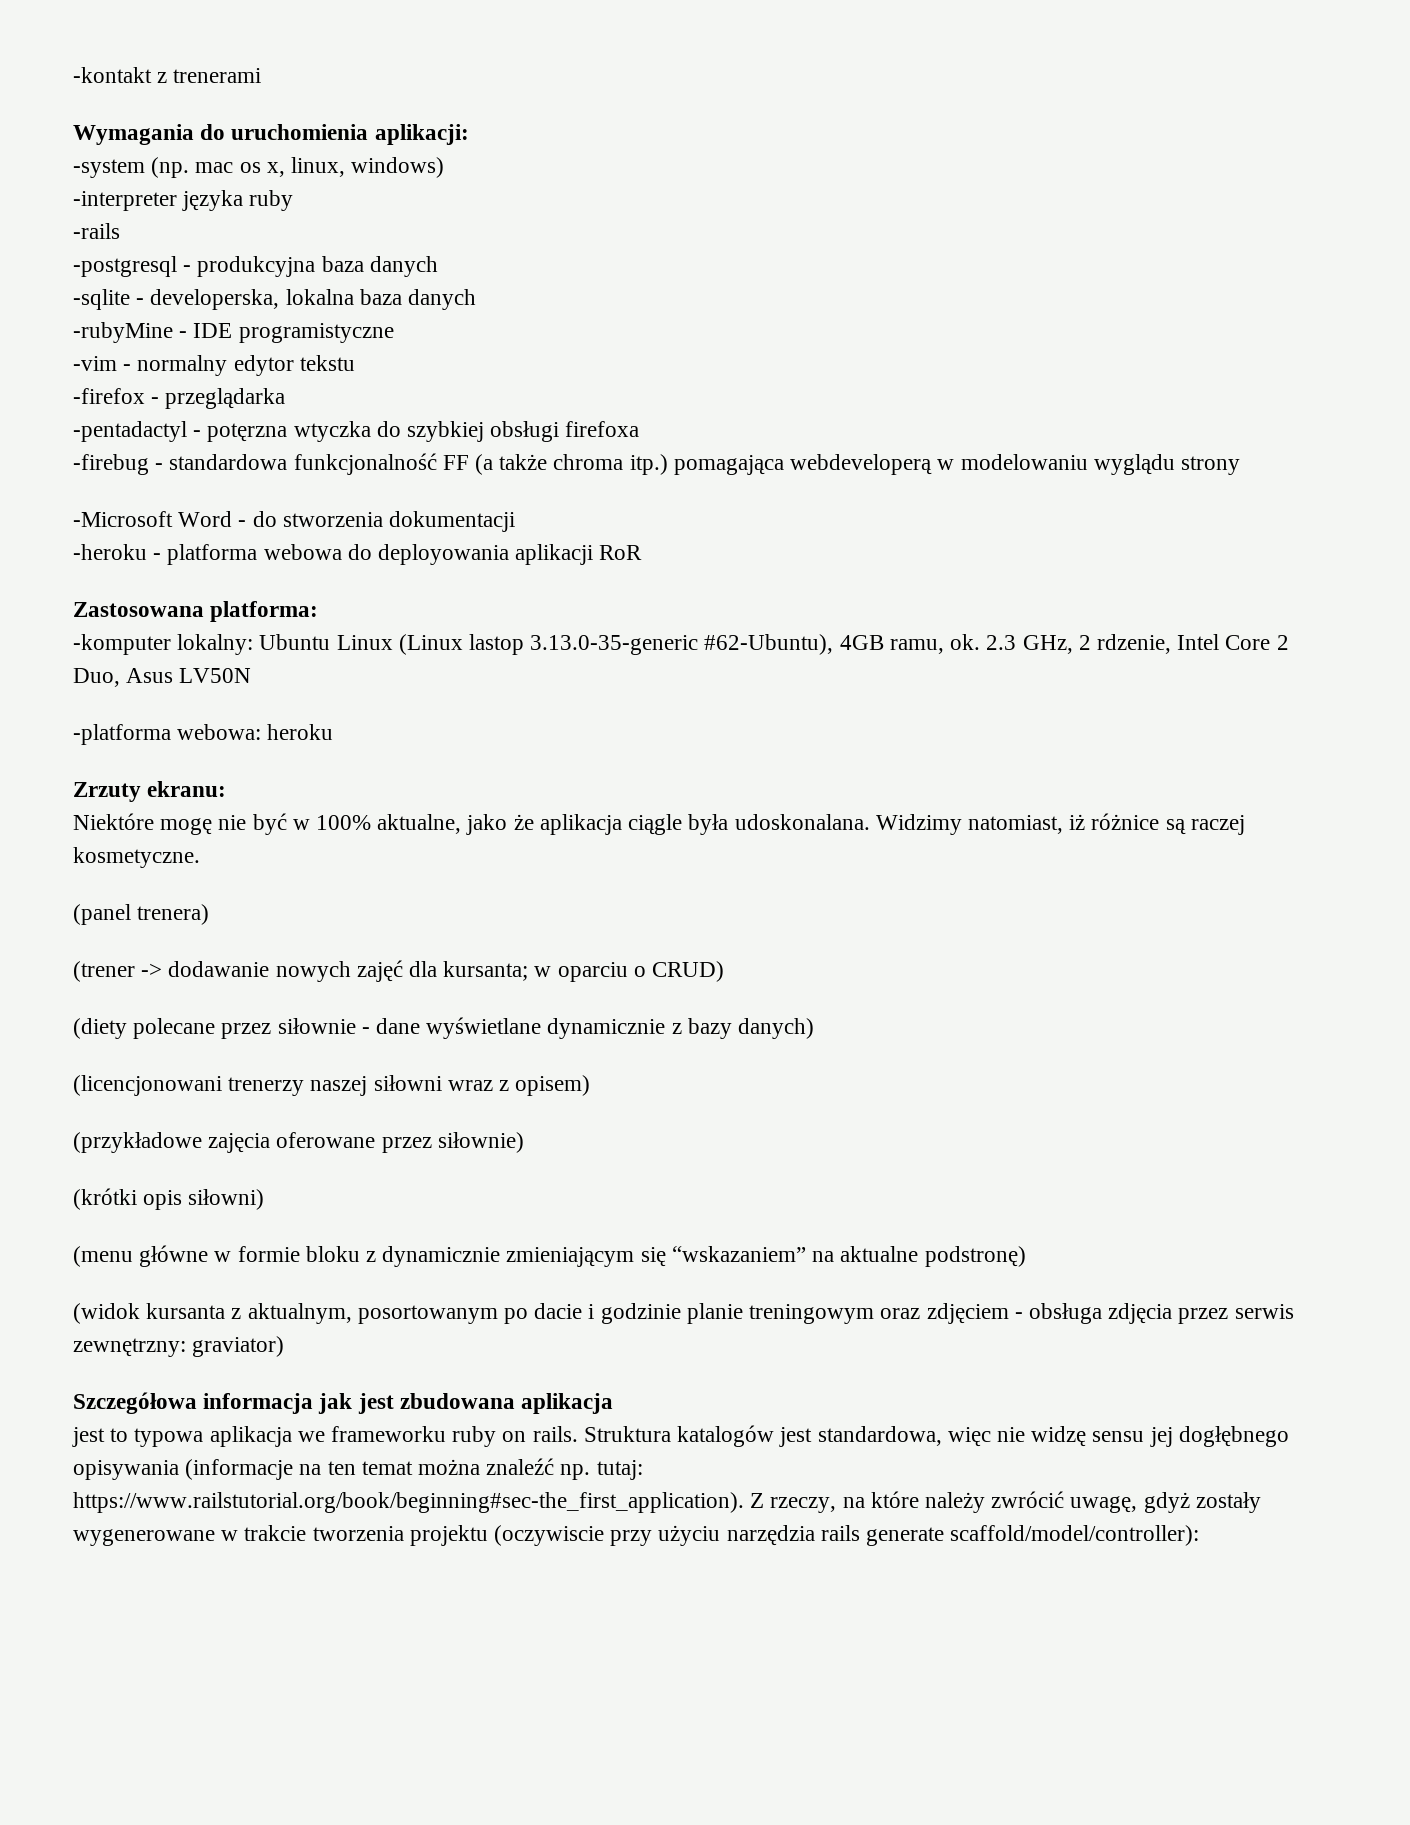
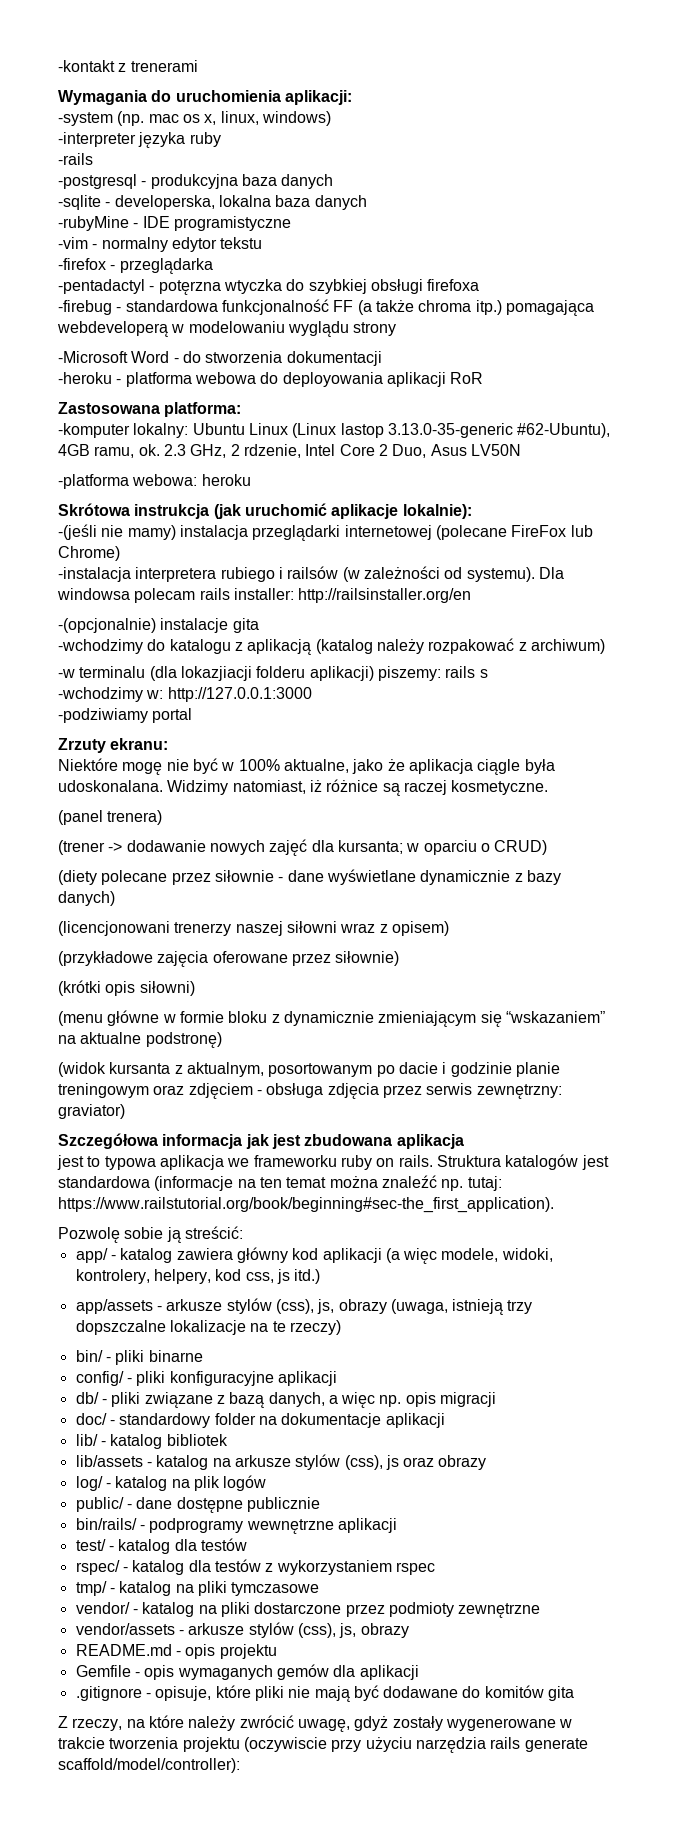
(334, 732) none -> [58,503,472,519] [58,524,593,541] [58,546,120,561] [58,566,564,582] [57,588,472,603] [58,618,259,633] [58,638,605,655] [58,666,488,681] [58,687,312,702] [58,708,193,723] // Skrótowa instrukcja (jak uruchomić aplikacje lokalnie): // -(jeśli nie mamy) instalacja przeglądarki internetowej (polecane FireFox lub Chrome) // -instalacja interpretera rubiego i railsów (w zależności od systemu). Dla windowsa polecam rails installer: http://railsinstaller.org/en // -(opcjonalnie) instalacje gita // -wchodzimy do katalogu z aplikacją (katalog należy rozpakować z archiwum) // -w terminalu (dla lokazjiacji folderu aplikacji) piszemy: rails s // -wchodzimy w: http://127.0.0.1:3000 // -podziwiamy portal
[817,1426,1289,1447] [73,1460,179,1480] standardowa, więc nie widzę sensu jej dogłębnego opisywania -> [58,1176,150,1188] standardowa
(744, 1502) none -> [58,1226,243,1243] [75,1247,553,1264] [75,1269,321,1284] [75,1298,533,1315] [75,1320,341,1335] [75,1350,203,1365] [75,1371,337,1386] [75,1392,497,1408] [75,1413,445,1428] [75,1434,228,1449] [75,1454,487,1470] [75,1475,267,1491] [75,1497,320,1513] [75,1518,397,1534] [75,1538,247,1554] [75,1559,435,1575] [75,1581,320,1596] [75,1602,541,1618] [75,1622,409,1638] [75,1644,277,1659] [75,1664,419,1680] [75,1685,575,1702] // Pozwolę sobie ją streścić: // app/ - katalog zawiera główny kod aplikacji (a więc modele, widoki, kontrolery, helpery, kod css, js itd.) // app/assets - arkusze stylów (css), js, obrazy (uwaga, istnieją trzy dopszczalne lokalizacje na te rzeczy) // bin/ - pliki binarne // config/ - pliki konfiguracyjne aplikacji // db/ - pliki związane z bazą danych, a więc np. opis migracji // doc/ - standardowy folder na dokumentacje aplikacji // lib/ - katalog bibliotek // lib/assets - katalog na arkusze stylów (css), js oraz obrazy // log/ - katalog na plik logów // public/ - dane dostępne publicznie // bin/rails/ - podprogramy wewnętrzne aplikacji // test/ - katalog dla testów // rspec/ - katalog dla testów z wykorzystaniem rspec // tmp/ - katalog na pliki tymczasowe // vendor/ - katalog na pliki dostarczone przez podmioty zewnętrzne // vendor/assets - arkusze stylów (css), js, obrazy // README.md - opis projektu // Gemfile - opis wymaganych gemów dla aplikacji // .gitignore - opisuje, które pliki nie mają być dodawane do komitów gita //

